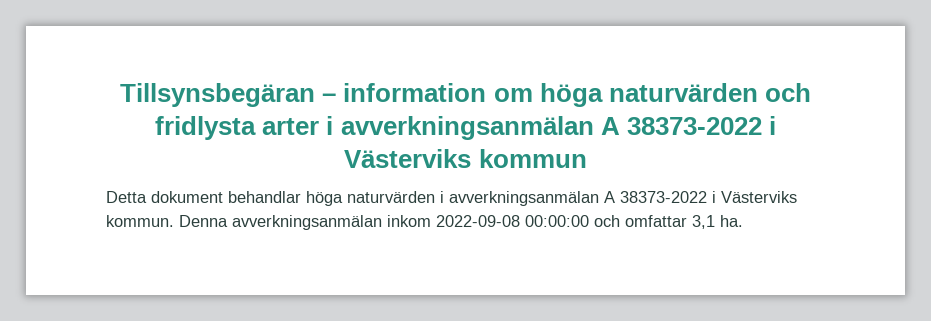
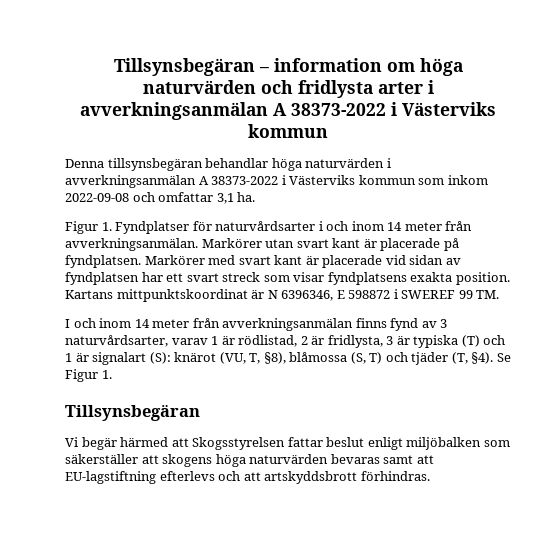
[106,191,223,203] Detta dokument -> [65,158,203,171] Denna tillsynsbegäran
[106,215,382,230] kommun. Denna avverkningsanmälan -> [358,175,445,185] kommun som
[525,215,589,227] 00:00:00 -> (129, 197) none
(743, 221) none -> [65,221,473,234] [65,238,459,251] [65,255,461,268] [65,272,510,285] [65,289,500,302] [65,318,448,331] [65,335,506,348] [65,352,511,365] [65,369,112,382] [65,404,200,421] [65,437,510,450] [65,454,434,467] [65,471,430,484] // Figur 1. Fyndplatser för naturvårdsarter i och inom 14 meter från avverkningsanmälan. Markörer utan svart kant är placerade på fyndplatsen. Markörer med svart kant är placerade vid sidan av fyndplatsen har ett svart streck som visar fyndplatsens exakta position. Kartans mittpunktskoordinat är N 6396346, E 598872 i SWEREF 99 TM. // I och inom 14 meter från avverkningsanmälan finns fynd av 3 naturvårdsarter, varav 1 är rödlistad, 2 är fridlysta, 3 är typiska (T) och 1 är signalart (S): knärot (VU, T, §8), blåmossa (S, T) och tjäder (T, §4). Se Figur 1. // Tillsynsbegäran // Vi begär härmed att Skogsstyrelsen fattar beslut enligt miljöbalken som säkerställer att skogens höga naturvärden bevaras samt att EU-lagstiftning efterlevs och att artskyddsbrott förhindras.

